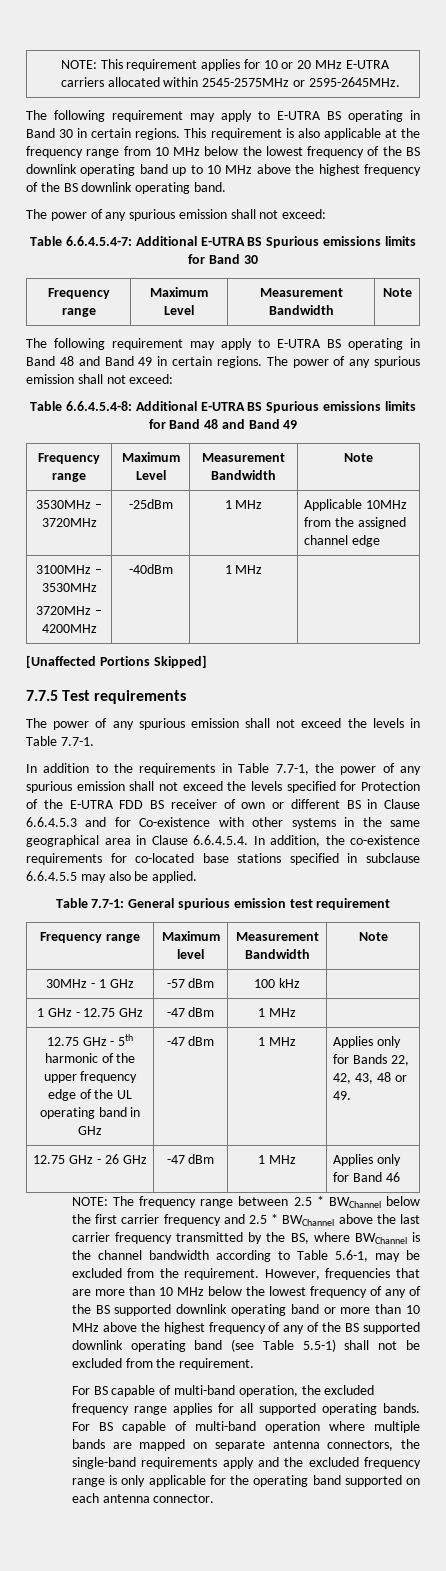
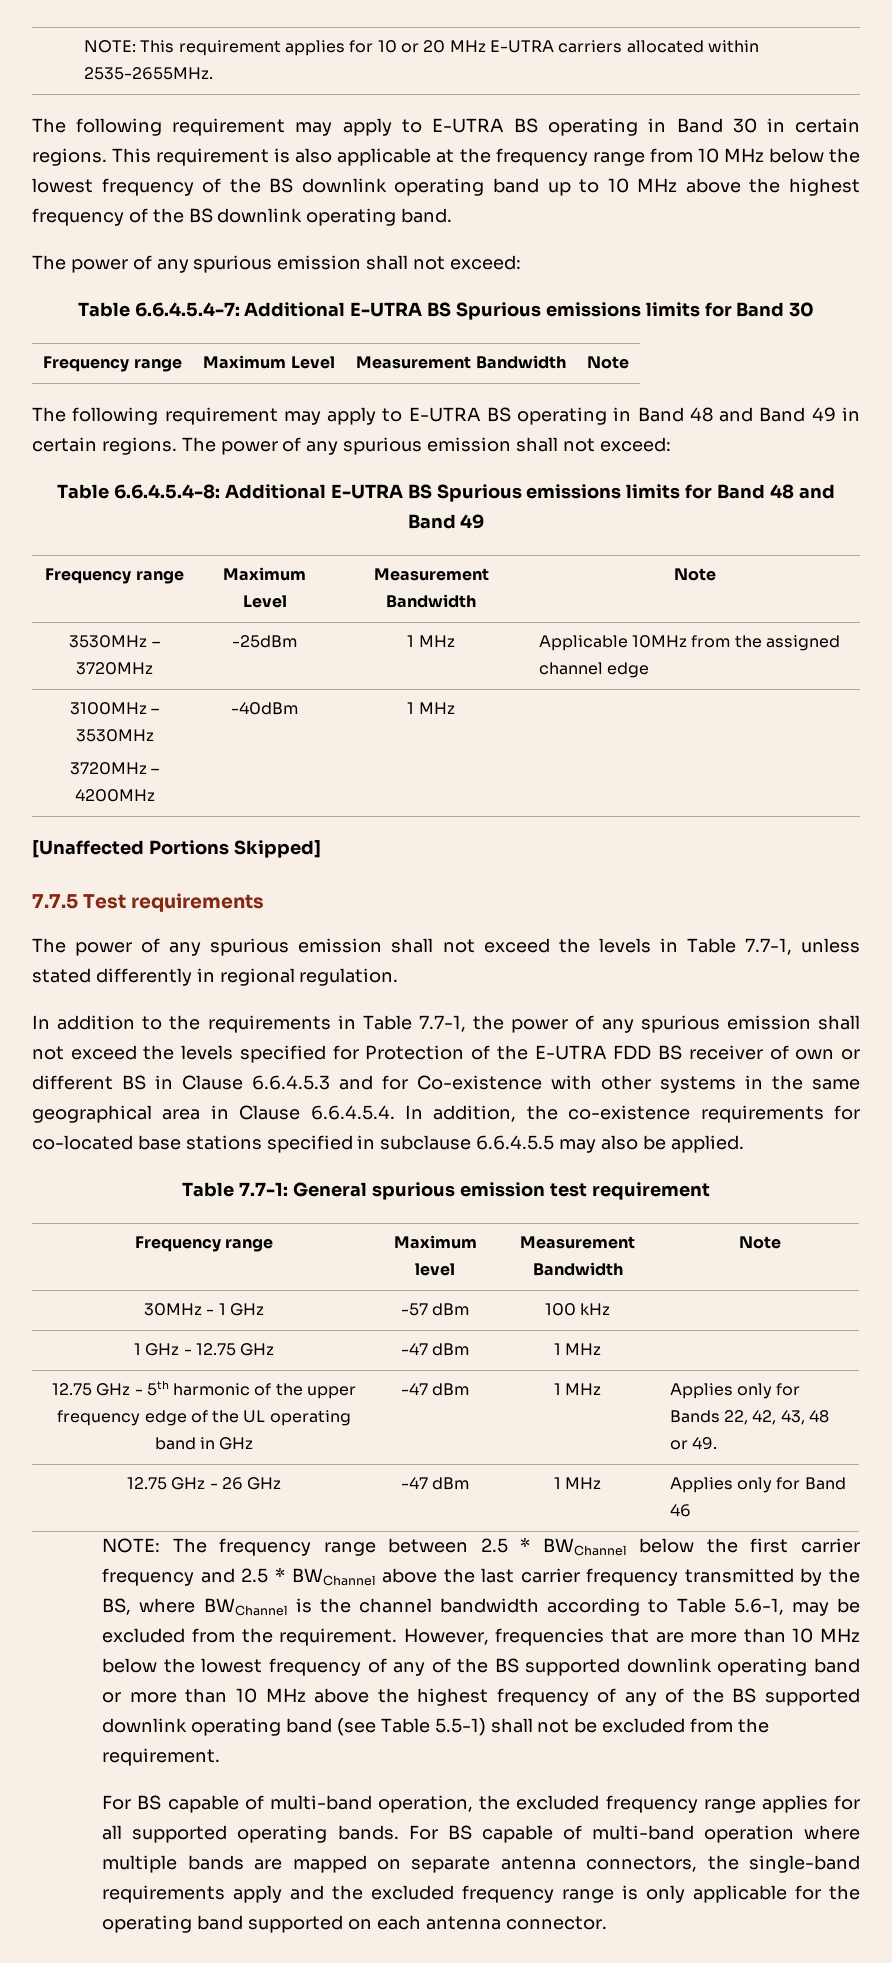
[202,77,400,87] 2545-2575MHz or 2595-2645MHz. -> [83,67,213,80] 2535-2655MHz.
[60,737,94,746] 7.7-1. -> [744,938,860,955] [32,968,399,986] 7.7-1, unless stated differently in regional regulation.

